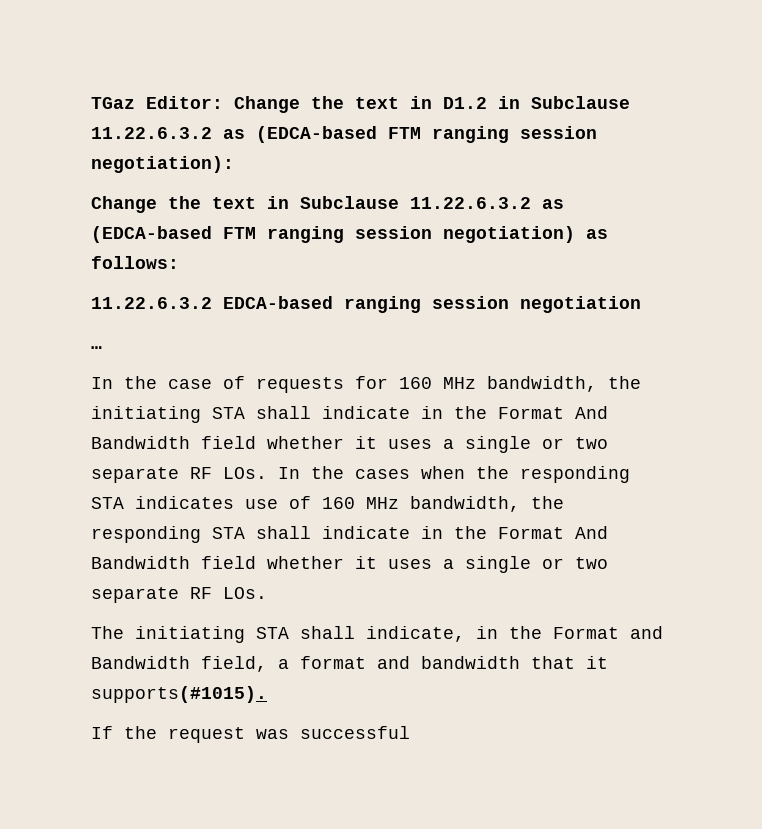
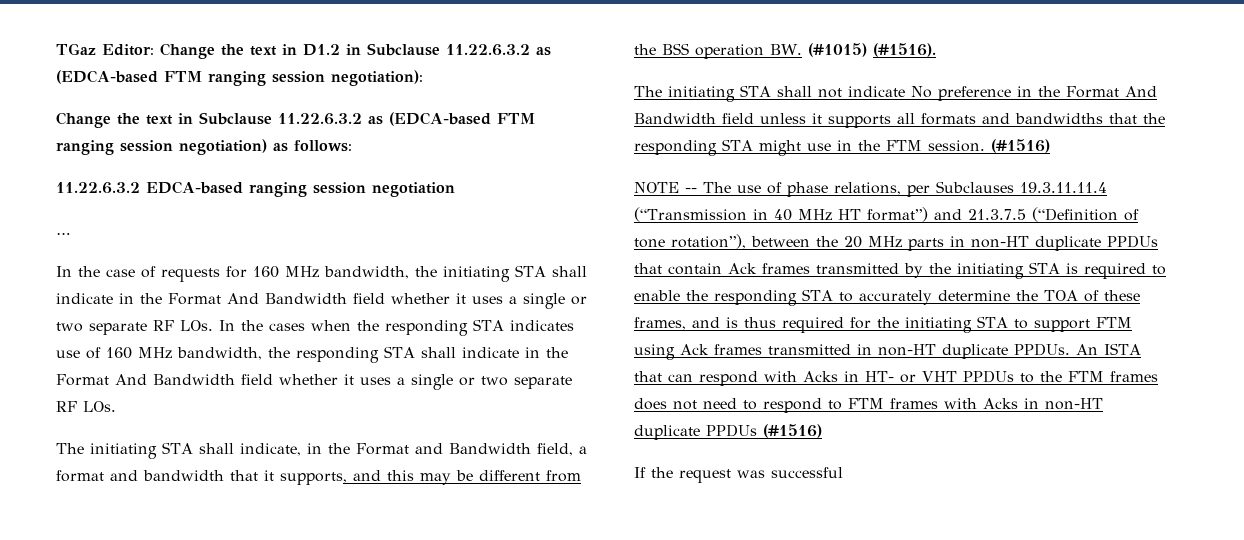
[91,686,267,703] supports(#1015). -> [280,470,581,485] [634,43,936,59] [634,85,1157,102] [634,113,1165,128] [634,139,1050,156] [634,181,1107,197] [634,207,1139,222] [634,234,1158,251] [634,262,1166,279] [634,289,1140,306] [634,316,1132,333] [634,343,1141,360] [634,370,1158,386] [634,398,1103,413] [634,424,822,440] supports, and this may be different from the BSS operation BW. (#1015) (#1516). // The initiating STA shall not indicate No preference in the Format And Bandwidth field unless it supports all formats and bandwidths that the responding STA might use in the FTM session. (#1516) // NOTE -- The use of phase relations, per Subclauses 19.3.11.11.4 (“Transmission in 40 MHz HT format”) and 21.3.7.5 (“Definition of tone rotation”), between the 20 MHz parts in non-HT duplicate PPDUs that contain Ack frames transmitted by the initiating STA is required to enable the responding STA to accurately determine the TOA of these frames, and is thus required for the initiating STA to support FTM using Ack frames transmitted in non-HT duplicate PPDUs. An ISTA that can respond with Acks in HT- or VHT PPDUs to the FTM frames does not need to respond to FTM frames with Acks in non-HT duplicate PPDUs (#1516)

